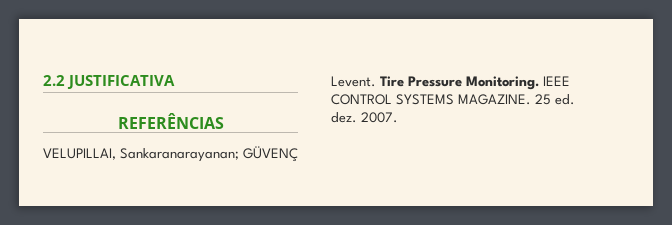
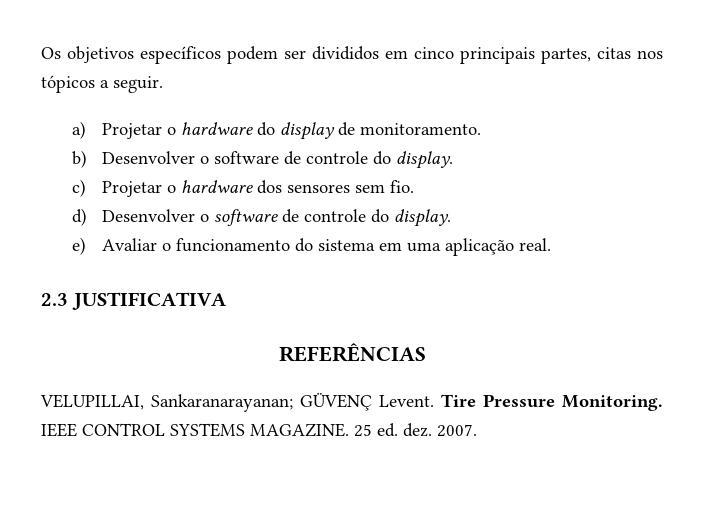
[43,75,65,86] 2.2 -> [41,46,663,64] [41,75,163,93] [71,121,482,140] [71,150,454,169] [71,179,415,197] [71,208,452,227] [71,237,552,256] [41,293,68,306] Os objetivos específicos podem ser divididos em cinco principais partes, citas nos tópicos a seguir. // a) Projetar o hardware do display de monitoramento. // b) Desenvolver o software de controle do display. // c) Projetar o hardware dos sensores sem fio. // d) Desenvolver o software de controle do display. // e) Avaliar o funcionamento do sistema em uma aplicação real. // 2.3

